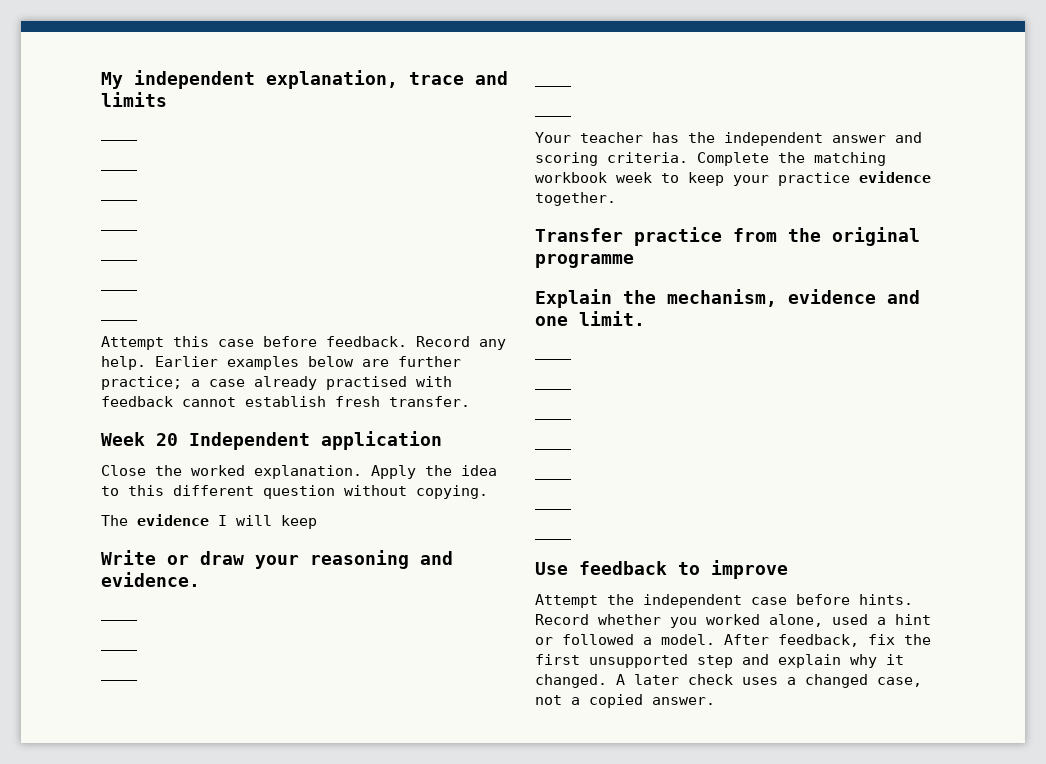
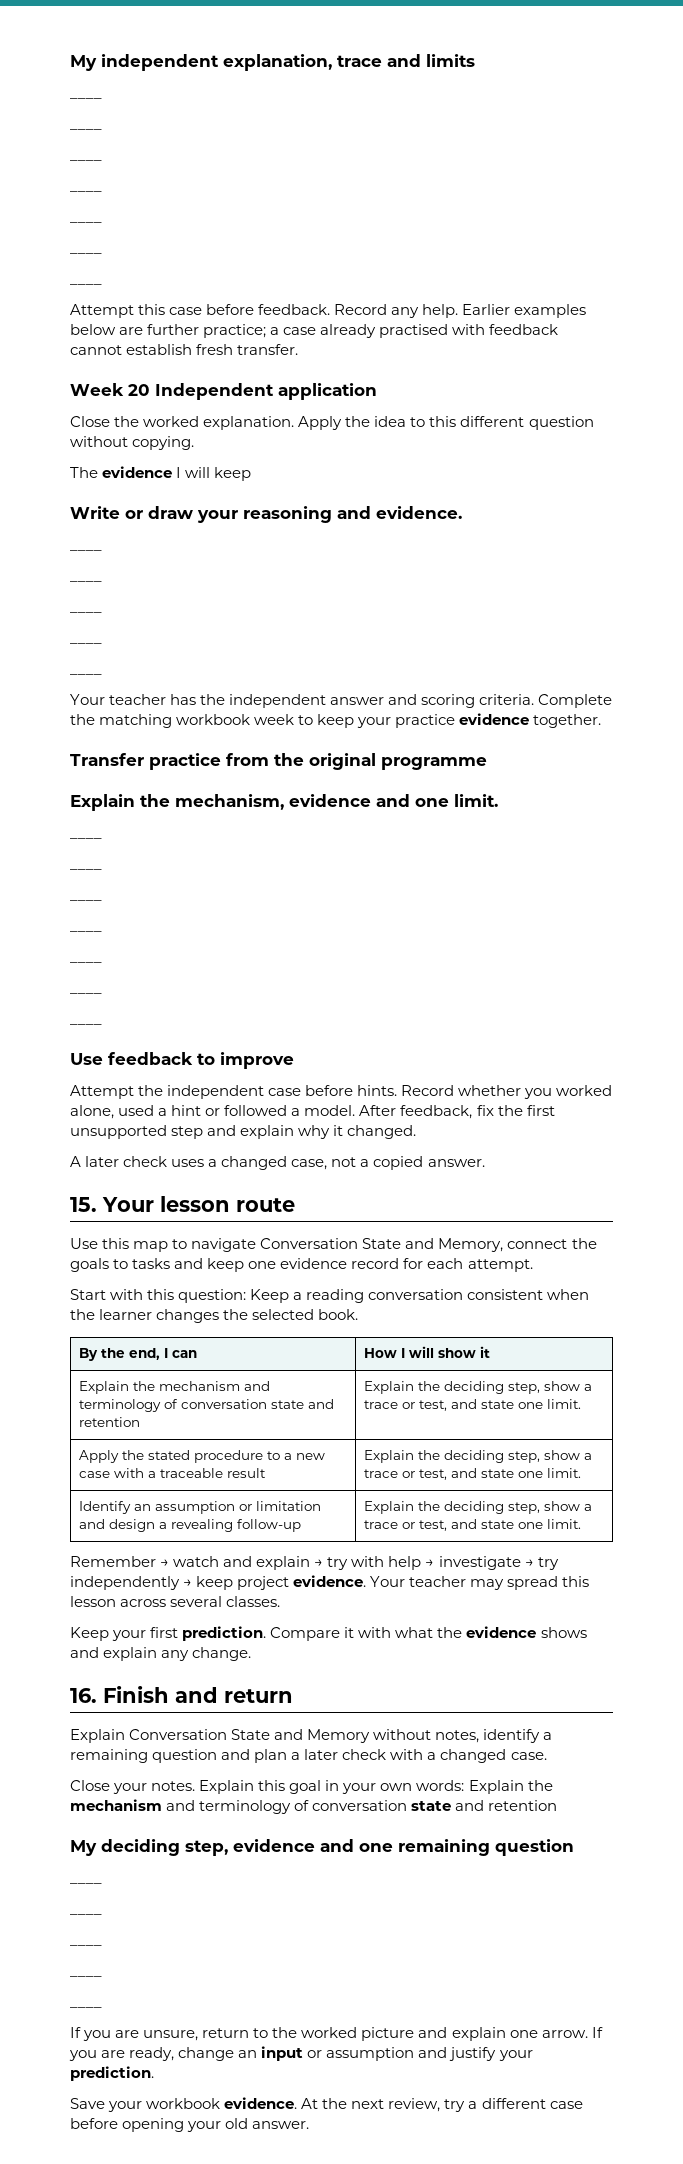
(607, 681) none -> (417, 1132) //
(715, 701) none -> [70,1196,295,1212] [70,1238,597,1252] [70,1258,533,1272] [70,1289,590,1303] [70,1309,359,1323] [78,1348,197,1361] [363,1346,490,1358] [78,1381,270,1394] [78,1399,334,1412] [78,1417,140,1427] [363,1381,592,1394] [363,1399,581,1411] [78,1450,325,1463] [78,1468,266,1478] [363,1450,592,1463] [363,1468,581,1480] [78,1501,321,1514] [78,1519,301,1532] [363,1501,592,1514] [363,1519,581,1531] [70,1556,559,1570] [70,1575,590,1590] [70,1596,281,1607] [70,1626,587,1641] [70,1647,252,1661] [70,1686,293,1703] [70,1729,553,1743] [70,1749,547,1763] [70,1780,553,1794] [70,1799,558,1814] [70,1839,574,1856] [70,1883,102,1884] [70,1914,102,1915] [70,1945,102,1946] [70,1976,102,1977] [70,2007,102,2008] [70,2027,603,2041] [69,2046,533,2061] [70,2066,154,2081] [70,2097,583,2112] [70,2118,310,2132] // 15. Your lesson route // Use this map to navigate Conversation State and Memory, connect the goals to tasks and keep one evidence record for each attempt. // Start with this question: Keep a reading conversation consistent when the learner changes the selected book. // By the end, I can | How I will show it // Explain the mechanism and terminology of conversation state and retention | Explain the deciding step, show a trace or test, and state one limit. // Apply the stated procedure to a new case with a traceable result | Explain the deciding step, show a trace or test, and state one limit. // Identify an assumption or limitation and design a revealing follow-up | Explain the deciding step, show a trace or test, and state one limit. // Remember → watch and explain → try with help → investigate → try independently → keep project evidence. Your teacher may spread this lesson across several classes. // Keep your first prediction. Compare it with what the evidence shows and explain any change. // 16. Finish and return // Explain Conversation State and Memory without notes, identify a remaining question and plan a later check with a changed case. // Close your notes. Explain this goal in your own words: Explain the mechanism and terminology of conversation state and retention // My deciding step, evidence and one remaining question // ____ // ____ // ____ // ____ // ____ // If you are unsure, return to the worked picture and explain one arrow. If you are ready, change an input or assumption and justify your prediction. // Save your workbook evidence. At the next review, try a different case before opening your old answer.

